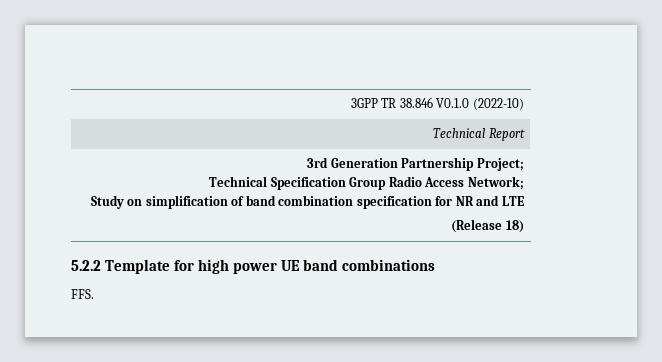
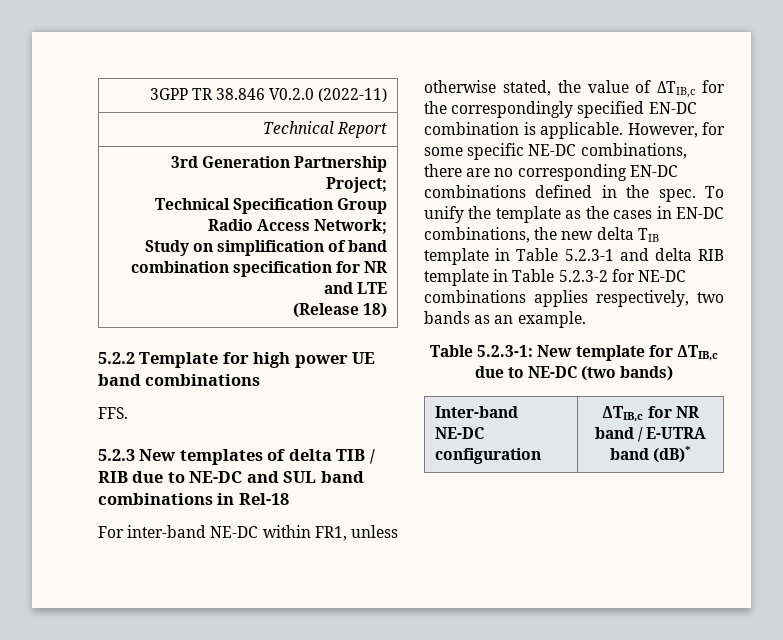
[436,98,524,110] V0.1.0 (2022-10) -> [269,88,388,102] V0.2.0 (2022-11)
(94, 294) none -> [98,449,375,465] [98,471,364,483] [98,493,289,505] [98,525,398,541] [424,80,725,98] [424,101,697,118] [424,122,725,139] [424,143,687,160] [424,164,678,181] [424,185,724,202] [424,206,724,223] [424,227,659,243] [424,248,724,265] [424,269,686,286] [424,290,724,307] [424,311,586,328] [430,345,718,361] [474,366,674,381] [434,406,518,418] [434,427,484,439] [434,448,541,464] [602,406,700,422] [594,427,707,442] [609,446,692,463] // 5.2.3 New templates of delta TIB / RIB due to NE-DC and SUL band combinations in Rel-18 // For inter-band NE-DC within FR1, unless otherwise stated, the value of ΔTIB,c for the correspondingly specified EN-DC combination is applicable. However, for some specific NE-DC combinations, there are no corresponding EN-DC combinations defined in the spec. To unify the template as the cases in EN-DC combinations, the new delta TIB template in Table 5.2.3-1 and delta RIB template in Table 5.2.3-2 for NE-DC combinations applies respectively, two bands as an example. // Table 5.2.3-1: New template for ΔTIB,c due to NE-DC (two bands) // Inter-band NE-DC configuration | ΔTIB,c for NR band / E-UTRA band (dB)*

